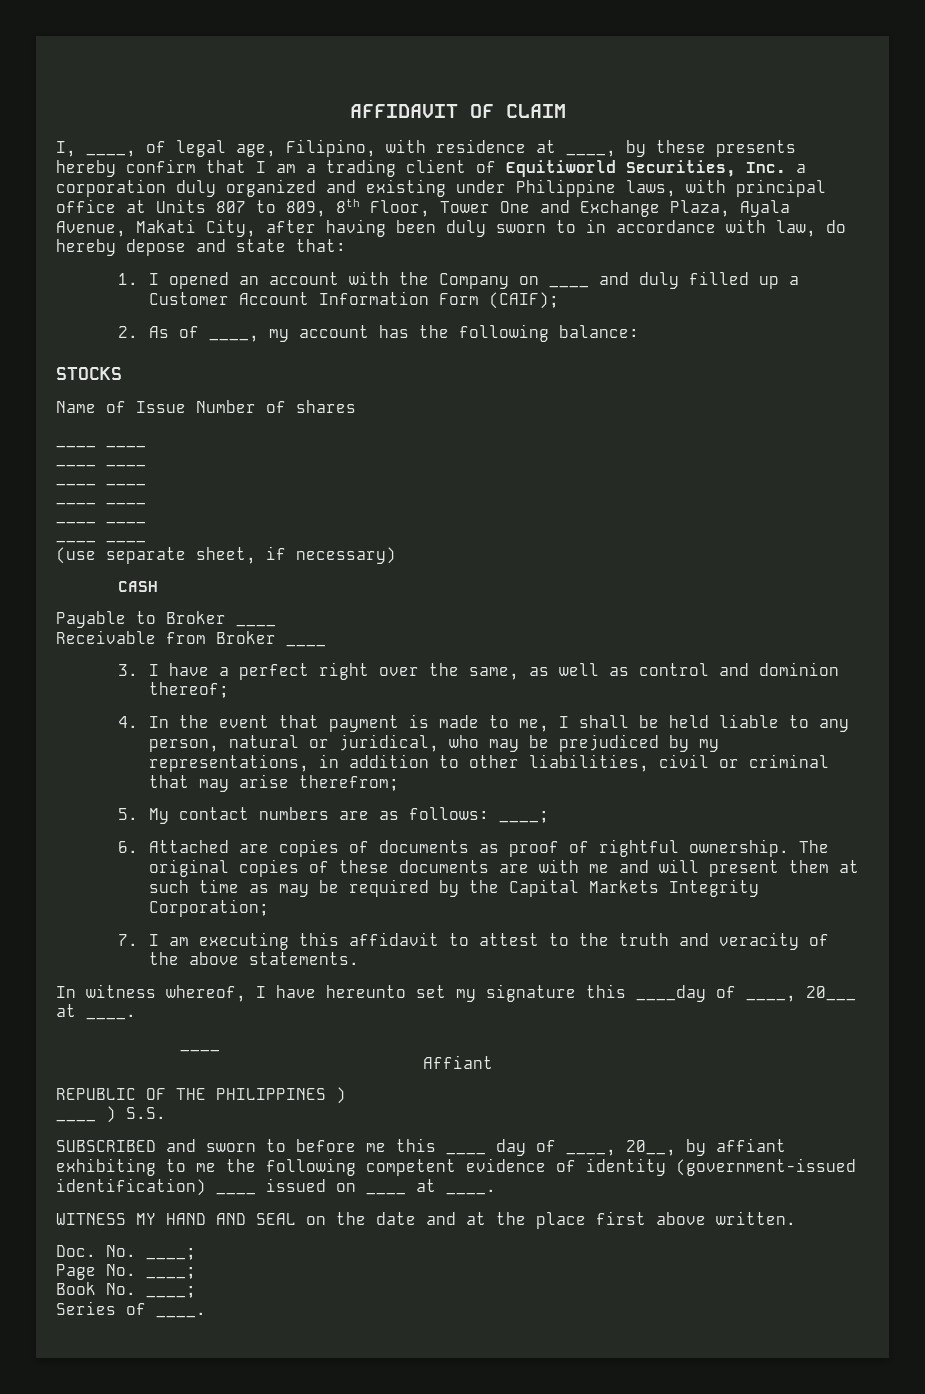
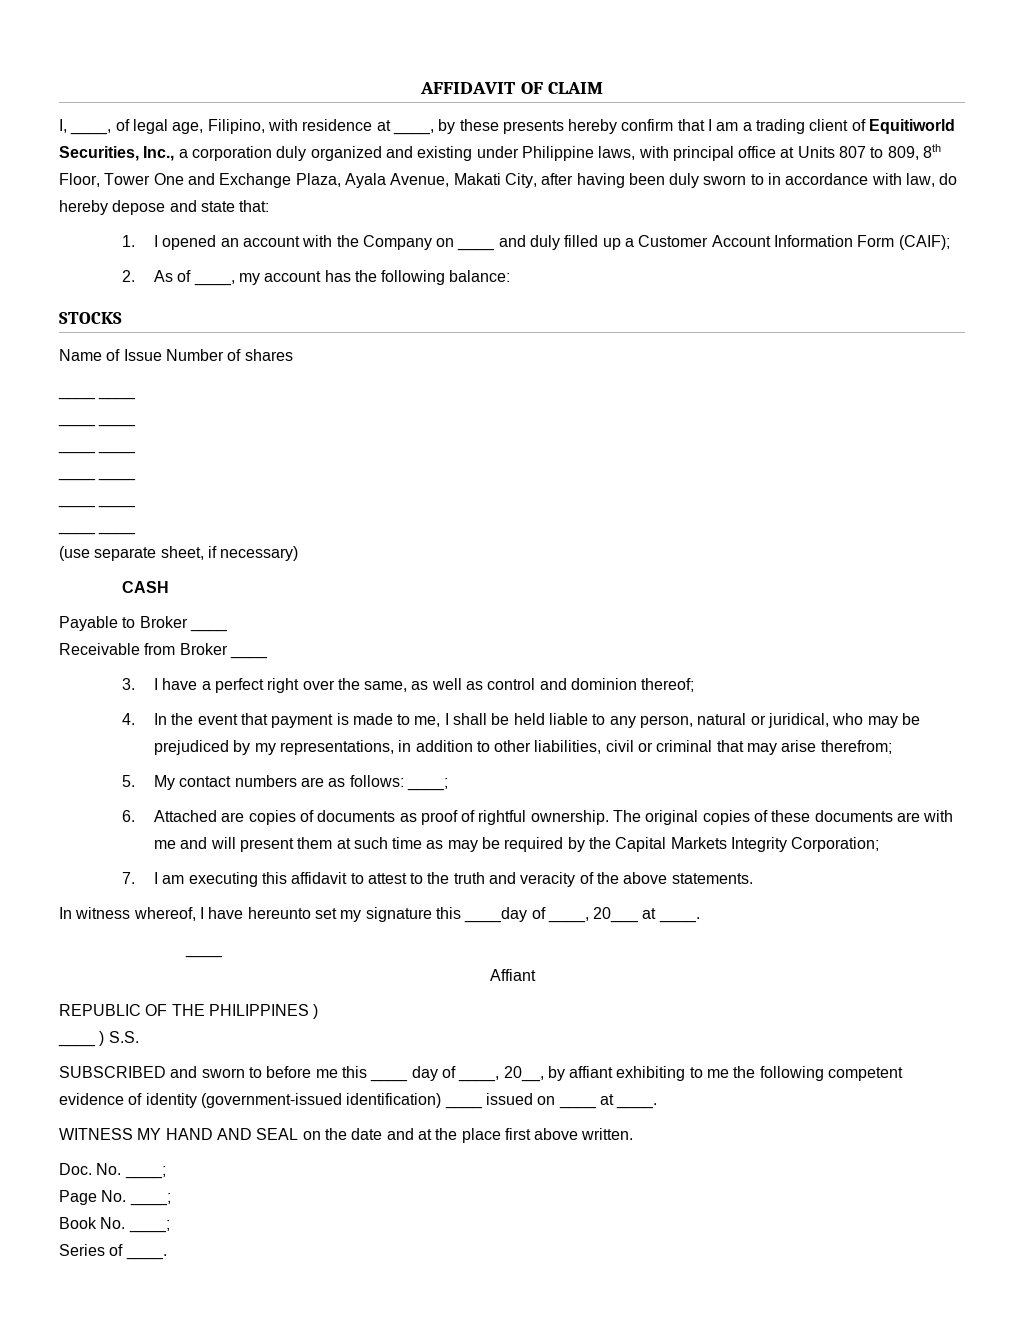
[746,162,786,173] Inc. -> [143,146,175,161] Inc.,

